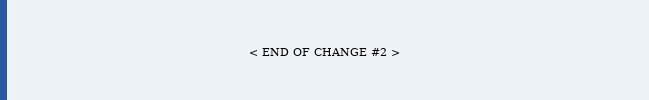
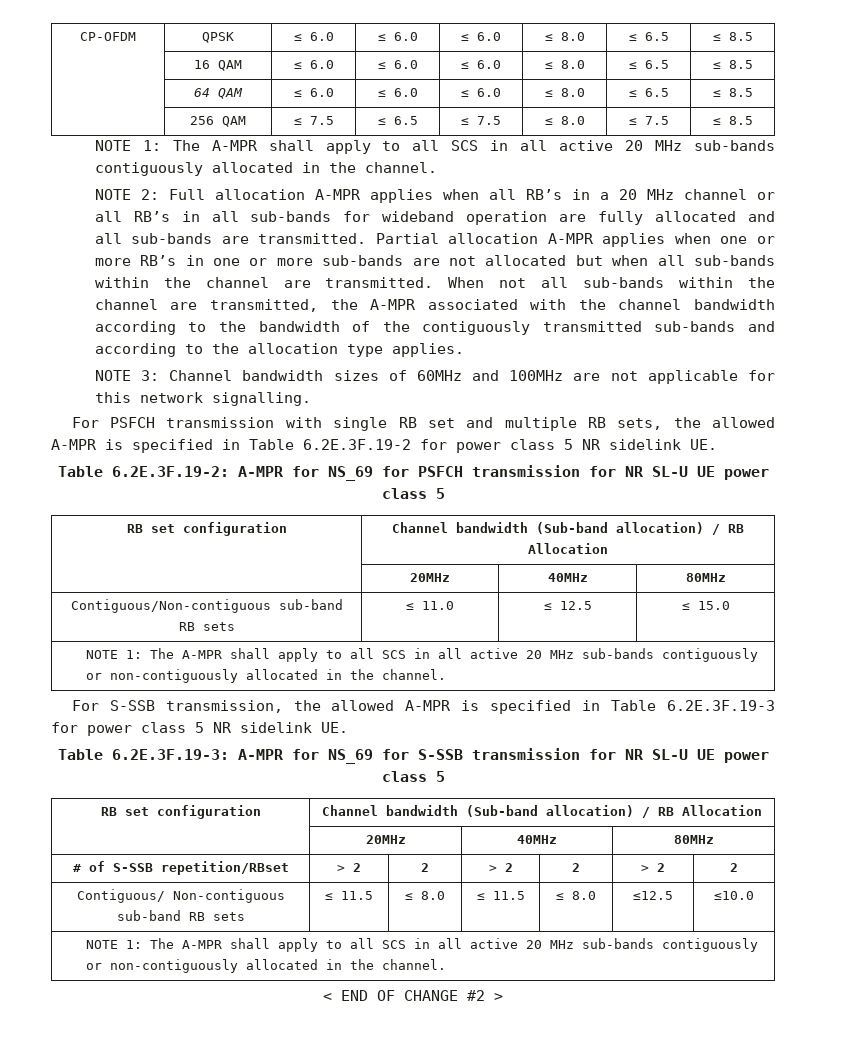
(249, 53) none -> [80,32,136,41] [202,32,234,43] [293,32,334,41] [377,32,418,41] [461,32,501,41] [544,32,585,41] [628,32,669,41] [712,32,753,41] [194,60,242,71] [293,60,334,69] [377,60,418,69] [461,60,501,69] [544,60,585,69] [628,60,669,69] [712,60,753,69] [194,88,243,99] [293,88,334,97] [377,88,418,97] [461,88,501,97] [544,88,585,97] [628,88,669,97] [712,88,753,97] [190,116,246,127] [293,116,334,125] [377,116,418,125] [461,116,501,125] [544,116,585,125] [628,116,669,125] [712,116,753,125] [94,140,776,154] [94,162,437,176] [94,189,775,203] [94,211,776,225] [94,233,775,247] [94,255,775,266] [94,277,775,288] [94,299,776,312] [94,321,775,335] [94,343,464,357] [94,370,775,384] [94,392,311,406] [71,417,775,431] [51,439,717,453] [57,465,769,481] [381,488,445,499] [126,522,287,536] [392,522,744,535] [528,543,608,554] [410,573,450,582] [547,573,588,582] [685,573,726,582] [70,599,343,613] [178,622,235,631] [406,601,454,610] [543,601,592,610] [681,601,730,610] [86,648,759,662] [86,669,447,683] [71,700,775,714] [51,722,348,736] [57,748,769,764] [381,771,445,782] [100,805,261,819] [322,805,762,818] [365,835,406,844] [517,835,557,844] [673,835,714,844] [72,861,289,875] [337,863,361,872] [421,863,429,872] [488,863,513,872] [572,863,580,872] [641,863,665,872] [730,863,738,872] [76,889,285,903] [116,910,245,921] [325,891,373,900] [405,891,445,900] [476,891,525,900] [556,891,596,900] [633,891,673,900] [714,891,754,900] [86,938,759,952] [86,959,447,973] CP-OFDM | QPSK | ≤ 6.0 | ≤ 6.0 | ≤ 6.0 | ≤ 8.0 | ≤ 6.5 | ≤ 8.5 // | 16 QAM | ≤ 6.0 | ≤ 6.0 | ≤ 6.0 | ≤ 8.0 | ≤ 6.5 | ≤ 8.5 // | 64 QAM | ≤ 6.0 | ≤ 6.0 | ≤ 6.0 | ≤ 8.0 | ≤ 6.5 | ≤ 8.5 // | 256 QAM | ≤ 7.5 | ≤ 6.5 | ≤ 7.5 | ≤ 8.0 | ≤ 7.5 | ≤ 8.5 // NOTE 1: The A-MPR shall apply to all SCS in all active 20 MHz sub-bands contiguously allocated in the channel. // NOTE 2: Full allocation A-MPR applies when all RB’s in a 20 MHz channel or all RB’s in all sub-bands for wideband operation are fully allocated and all sub-bands are transmitted. Partial allocation A-MPR applies when one or more RB’s in one or more sub-bands are not allocated but when all sub-bands within the channel are transmitted. When not all sub-bands within the channel are transmitted, the A-MPR associated with the channel bandwidth according to the bandwidth of the contiguously transmitted sub-bands and according to the allocation type applies. // NOTE 3: Channel bandwidth sizes of 60MHz and 100MHz are not applicable for this network signalling. // For PSFCH transmission with single RB set and multiple RB sets, the allowed A-MPR is specified in Table 6.2E.3F.19-2 for power class 5 NR sidelink UE. // Table 6.2E.3F.19-2: A-MPR for NS_69 for PSFCH transmission for NR SL-U UE power class 5 // RB set configuration | Channel bandwidth (Sub-band allocation) / RB Allocation // | 20MHz | 40MHz | 80MHz // Contiguous/Non-contiguous sub-band RB sets | ≤ 11.0 | ≤ 12.5 | ≤ 15.0 // NOTE 1: The A-MPR shall apply to all SCS in all active 20 MHz sub-bands contiguously or non-contiguously allocated in the channel. // For S-SSB transmission, the allowed A-MPR is specified in Table 6.2E.3F.19-3 for power class 5 NR sidelink UE. // Table 6.2E.3F.19-3: A-MPR for NS_69 for S-SSB transmission for NR SL-U UE power class 5 // RB set configuration | Channel bandwidth (Sub-band allocation) / RB Allocation // | 20MHz | 40MHz | 80MHz // # of S-SSB repetition/RBset | > 2 | 2 | > 2 | 2 | > 2 | 2 // Contiguous/ Non-contiguous sub-band RB sets | ≤ 11.5 | ≤ 8.0 | ≤ 11.5 | ≤ 8.0 | ≤12.5 | ≤10.0 // NOTE 1: The A-MPR shall apply to all SCS in all active 20 MHz sub-bands contiguously or non-contiguously allocated in the channel. //

